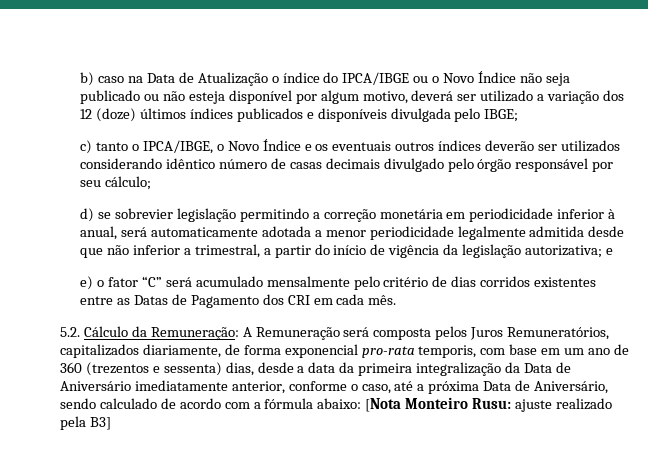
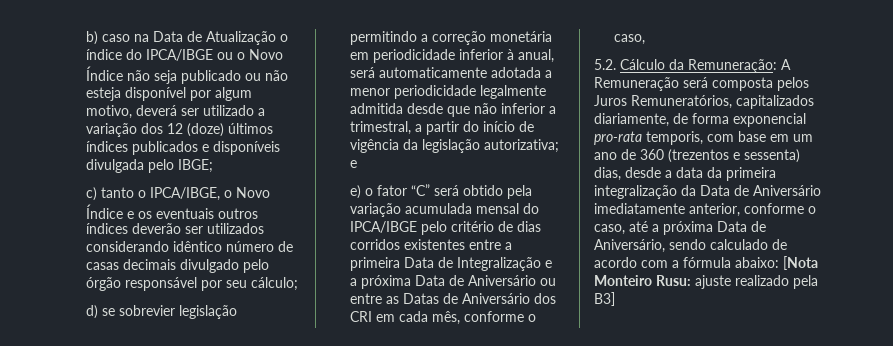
[195,276,350,287] acumulado mensalmente -> [463,185,533,199] [350,203,540,217] [350,221,418,233] obtido pela variação acumulada mensal do IPCA/IBGE
(114, 300) none -> [505,242,513,250] [350,257,553,271] [350,275,557,289] [350,293,383,304] a primeira Data de Integralização e a próxima Data de Aniversário ou entre
[190,295,259,308] Pagamento -> [462,293,531,304] Aniversário
[368,295,397,305] mês. -> [432,311,537,325] [614,34,646,45] mês, conforme o caso,

